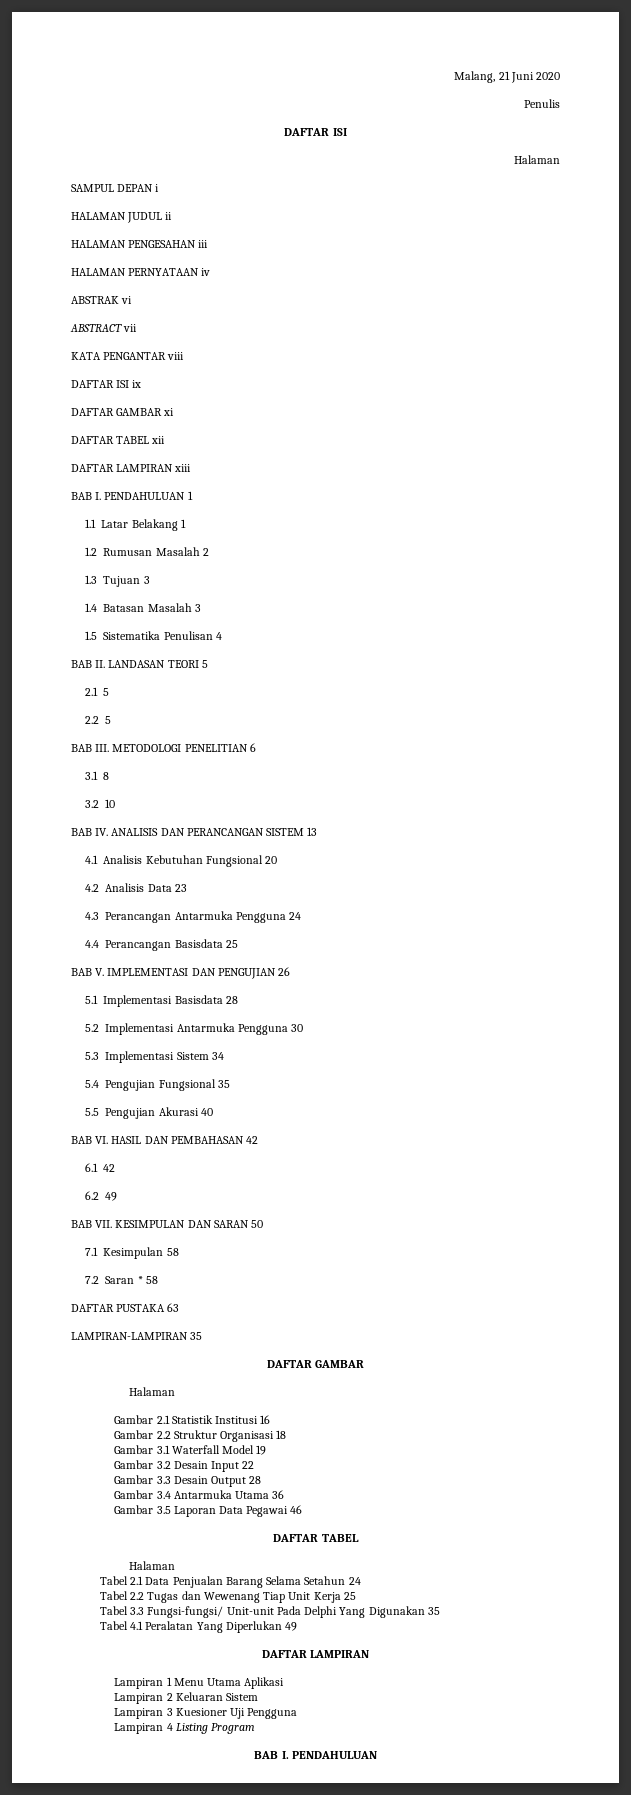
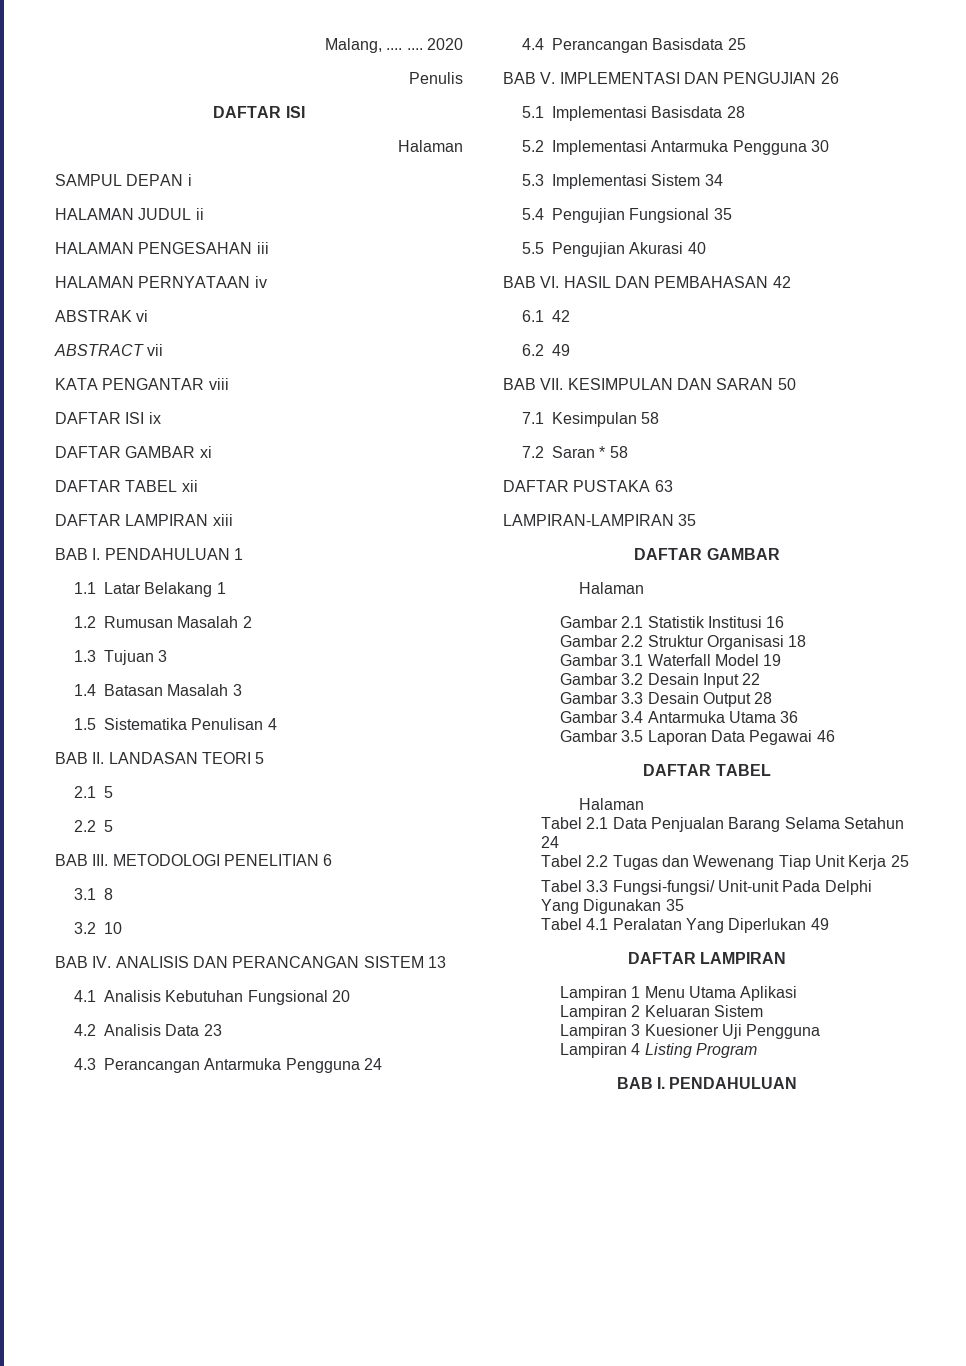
[498,71,534,83] 21 Juni -> [386,48,423,50] .... ....

